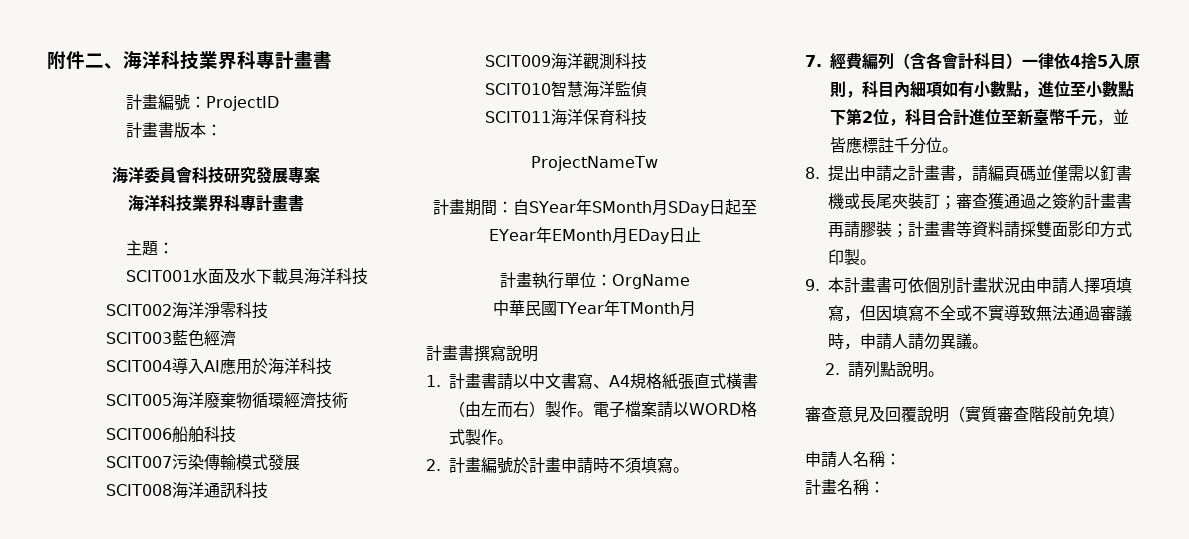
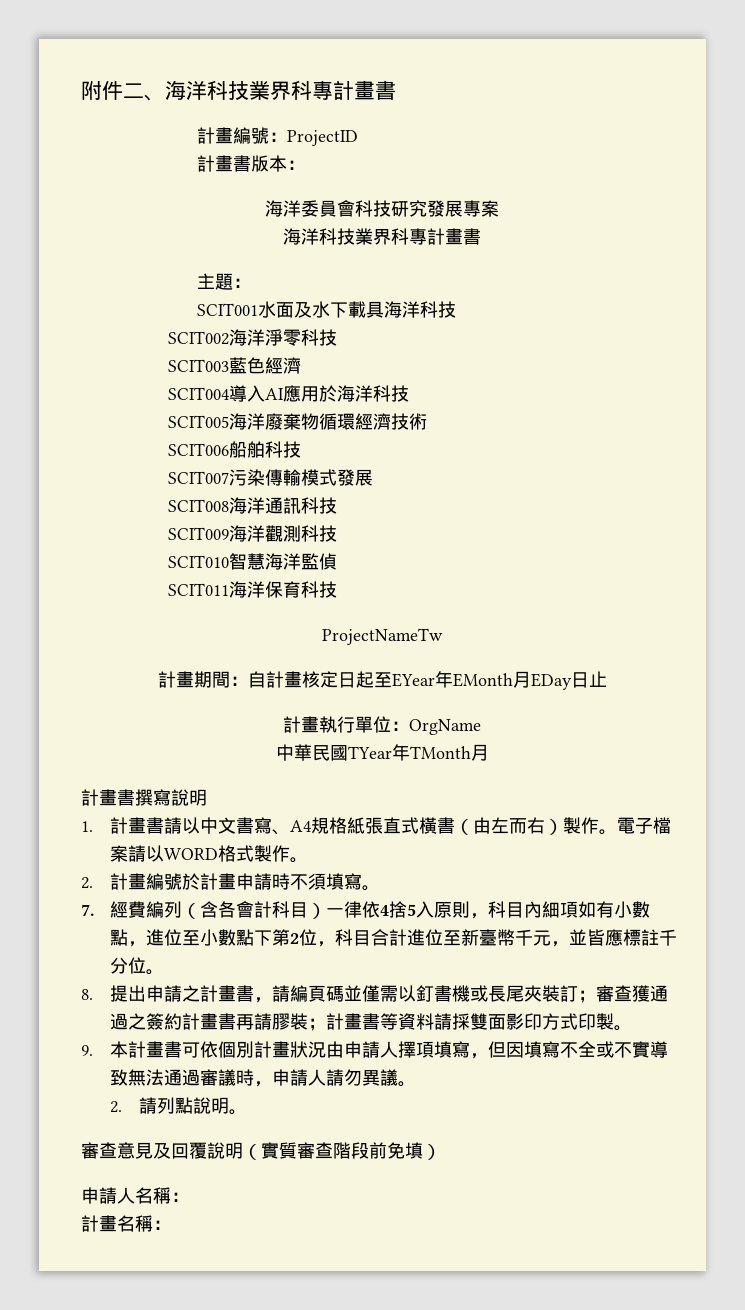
[528,199,709,216] SYear年SMonth月SDay -> [265,671,338,688] 計畫核定

